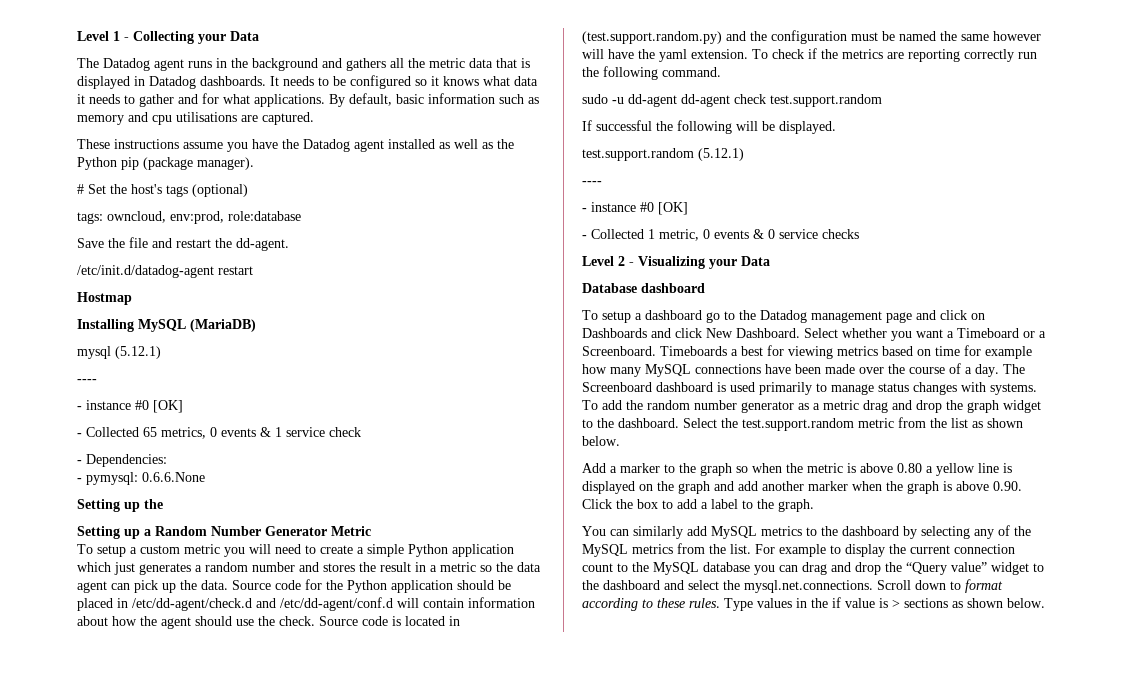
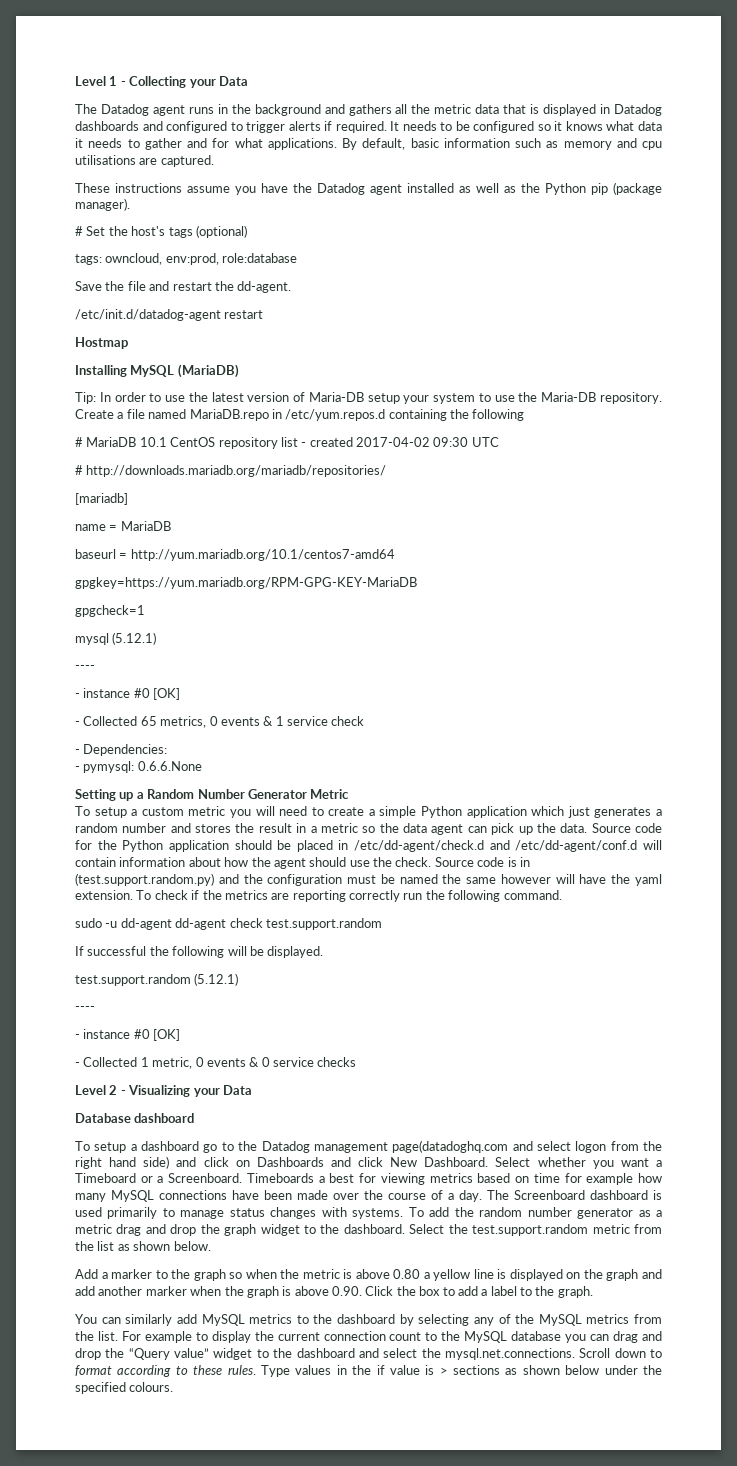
[200,76,266,86] dashboards. -> [75,121,387,133] dashboards and configured to trigger alerts if required.
(256, 325) none -> [75,392,662,404] [75,409,525,421] [75,437,499,449] [75,465,387,477] [75,493,128,505] [75,521,171,531] [75,549,395,561] [75,577,417,589] [75,605,145,617] // Tip: In order to use the latest version of Maria-DB setup your system to use the Maria-DB repository. Create a file named MariaDB.repo in /etc/yum.repos.d containing the following // # MariaDB 10.1 CentOS repository list - created 2017-04-02 09:30 UTC // # http://downloads.mariadb.org/mariadb/repositories/ // [mariadb] // name = MariaDB // baseurl = http://yum.mariadb.org/10.1/centos7-amd64 // gpgkey=https://yum.mariadb.org/RPM-GPG-KEY-MariaDB // gpgcheck=1
[77,499,163,512] // Setting up the -> (202, 766) none
[405,616,445,626] located -> (517, 862) none
[886,312,912,323] page -> [392,1140,662,1153] [75,1156,170,1169] page(datadoghq.com and select logon from the right hand side)
[1007,598,1045,608] below. -> [565,1365,663,1375] [75,1382,174,1394] below under the specified colours.

